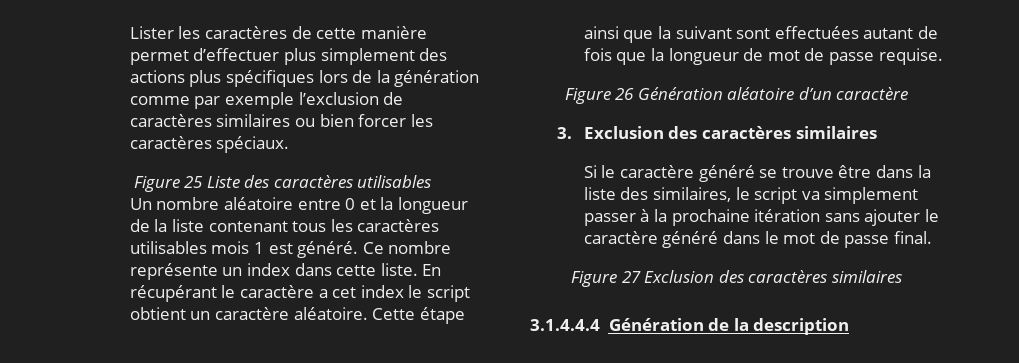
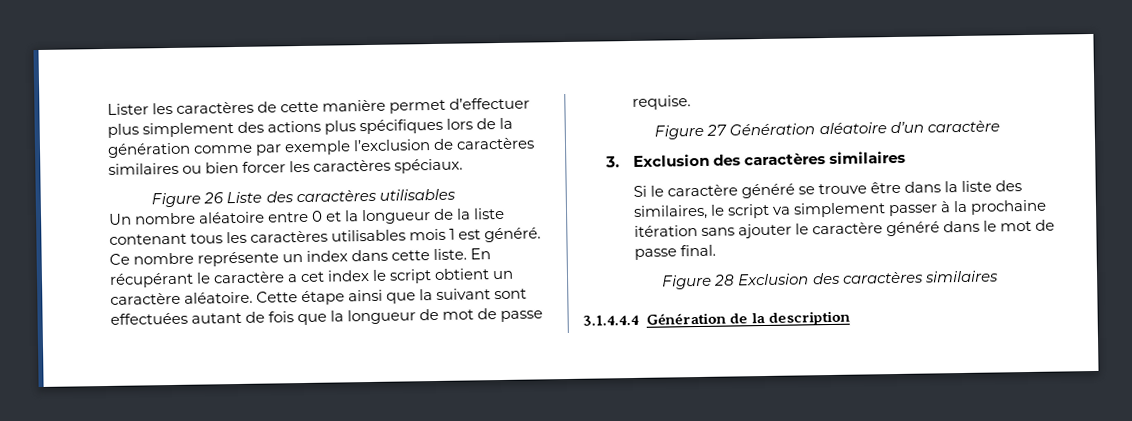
[184,176,204,188] 25 -> [203,192,225,204] 26
[615,88,635,100] 26 -> [706,124,728,136] 27
[621,271,641,283] 27 -> [713,274,736,286] 28

